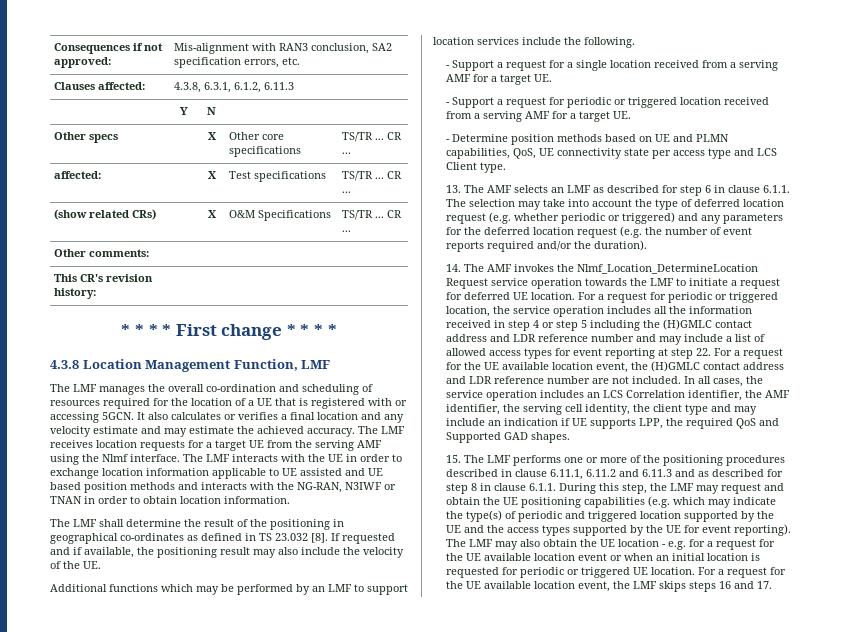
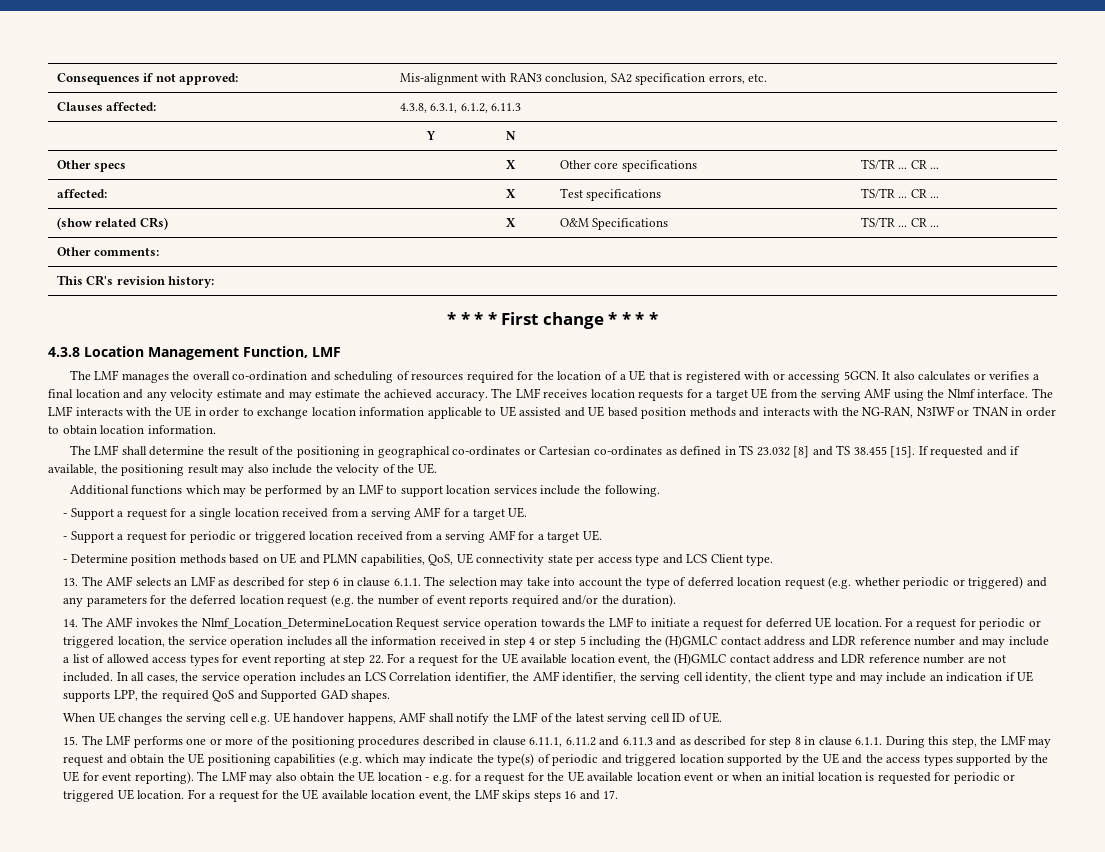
(184, 537) none -> [523,446,662,456] or Cartesian co-ordinates
[311,533,328,543] [8]. -> [793,445,916,458] [8] and TS 38.455 [15].
(570, 437) none -> [63,712,723,725] // When UE changes the serving cell e.g. UE handover happens, AMF shall notify the LMF of the latest serving cell ID of UE.

